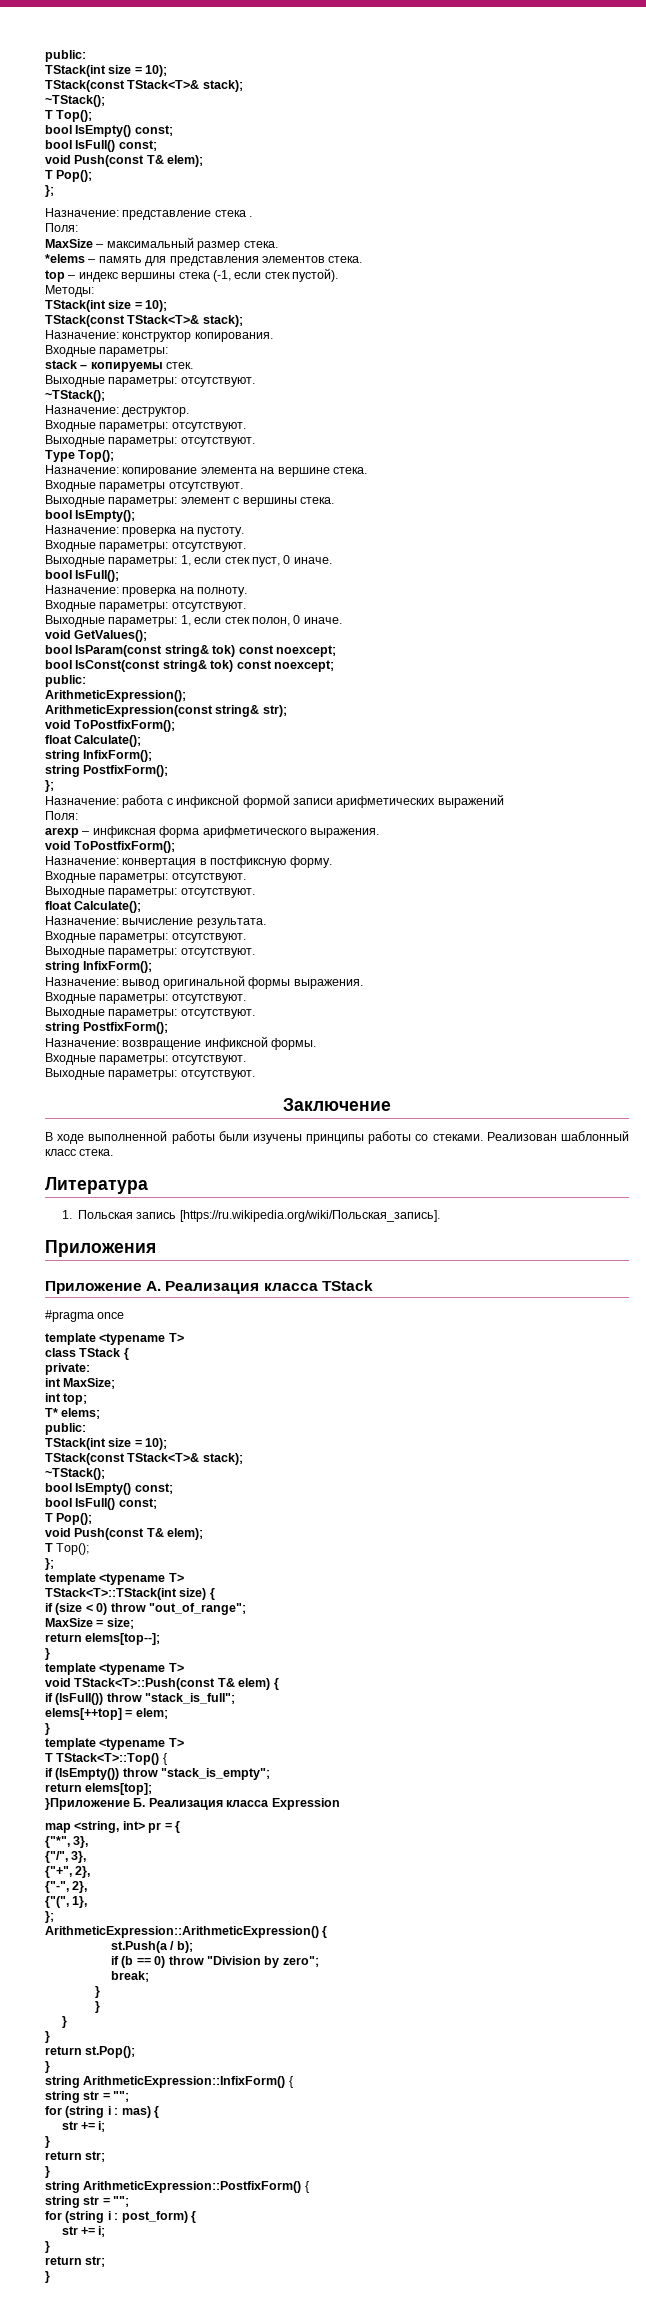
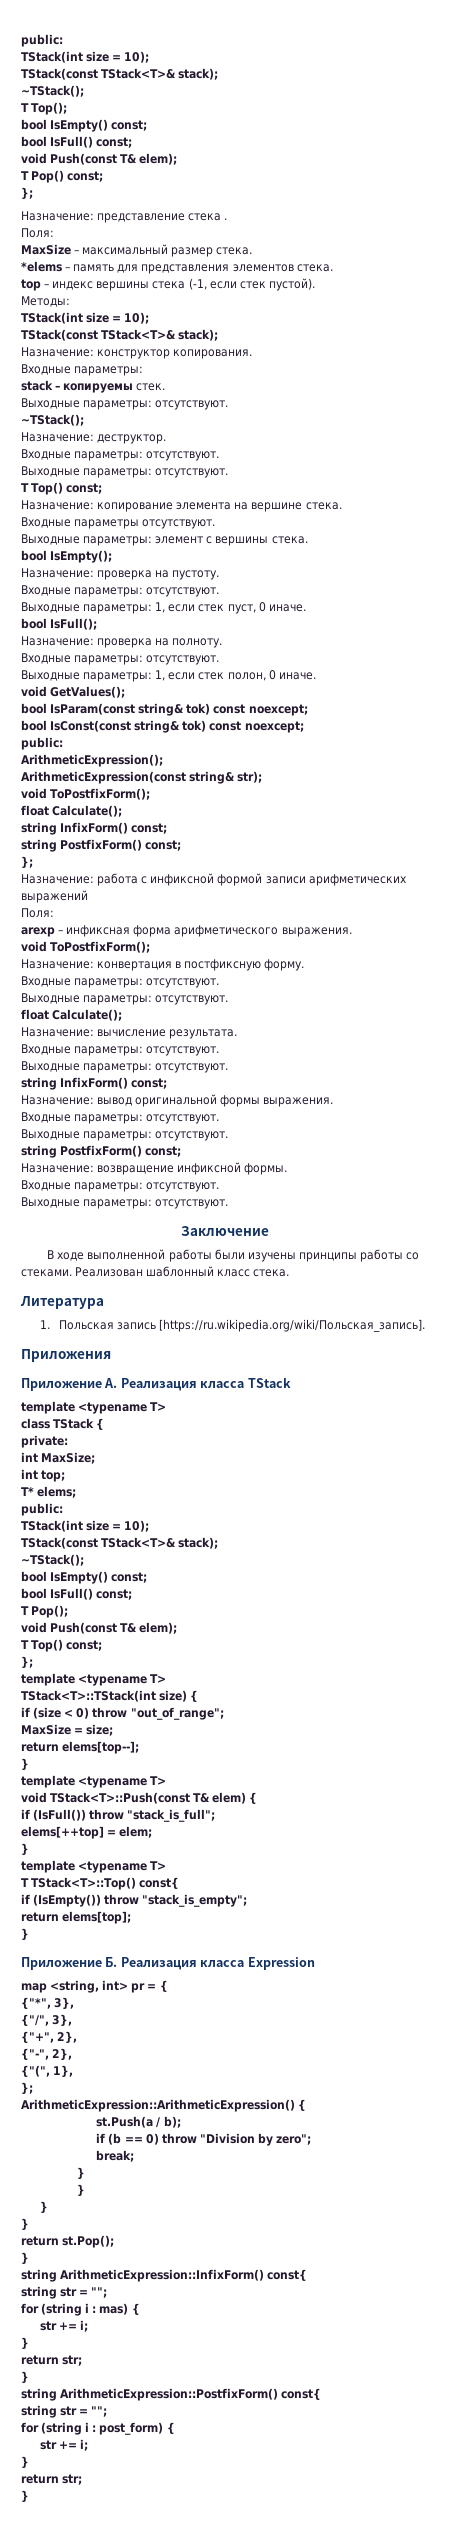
[56,170,93,182] Pop(); -> [31,170,104,183] Pop() const;
[45,450,115,462] Type Top(); -> [21,482,103,495] T Top() const;
[83,750,153,762] [45,765,169,777] InfixForm(); // string PostfixForm(); -> [60,822,168,834] [21,839,182,852] InfixForm() const; // string PostfixForm() const;
[83,961,153,973] InfixForm(); -> [60,1077,168,1089] InfixForm() const;
[83,1022,169,1034] PostfixForm(); -> [60,1145,182,1157] PostfixForm() const;
[45,1310,125,1322] // #pragma once -> (291, 1383) none
[56,1543,90,1555] Top(); -> [31,1639,103,1652] Top() const;
[162,1753,167,1765] { -> [139,1877,180,1889] const{
[45,1798,130,1810] }Приложение -> [21,1928,29,1940] [21,1957,102,1970] } // Приложение
[288,2076,293,2088] { -> [267,2269,308,2281] const{
[304,2181,309,2193] { -> [281,2388,322,2400] const{

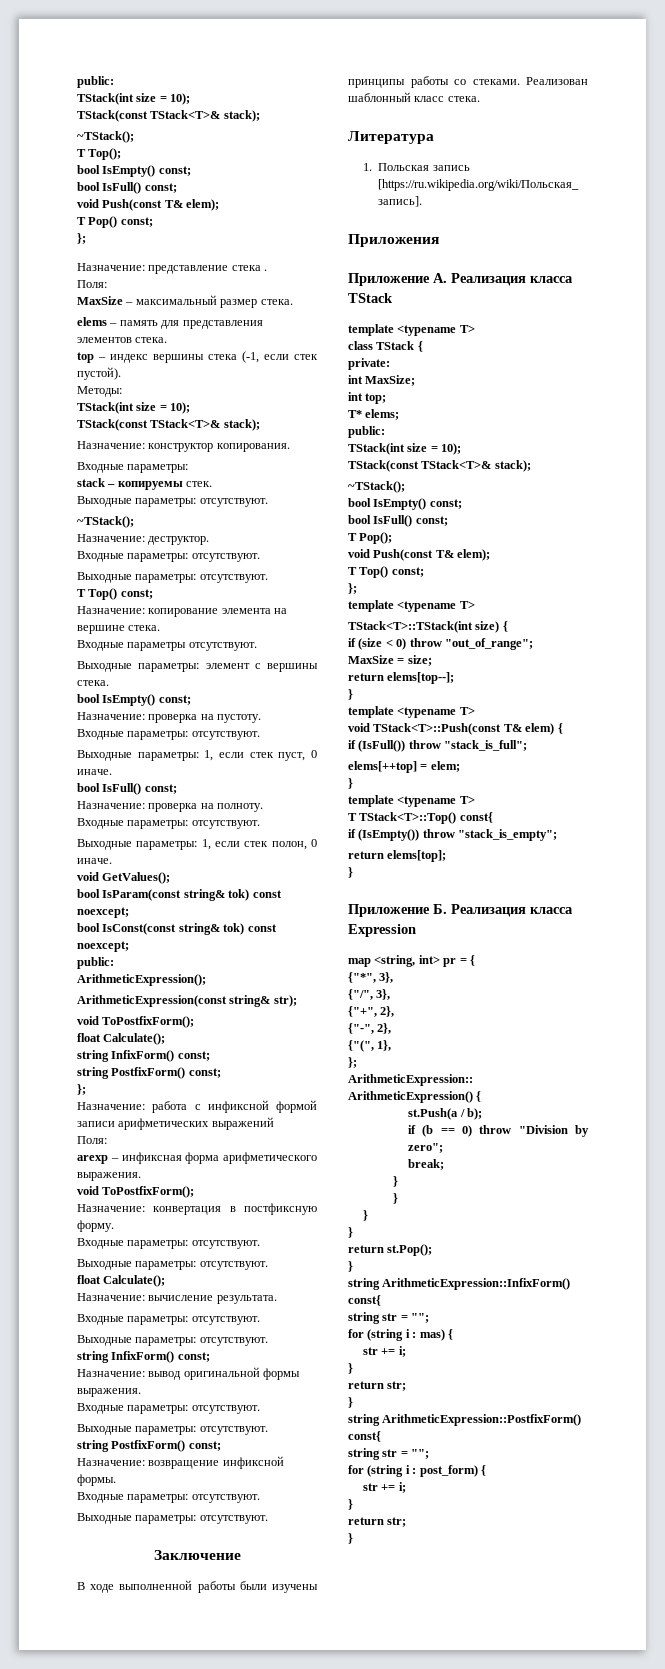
[21,261,62,272] *elems -> [77,317,107,326] elems
[50,550,113,563] IsEmpty(); -> [102,694,191,706] IsEmpty() const;
[50,618,98,630] IsFull(); -> [102,783,177,795] IsFull() const;

